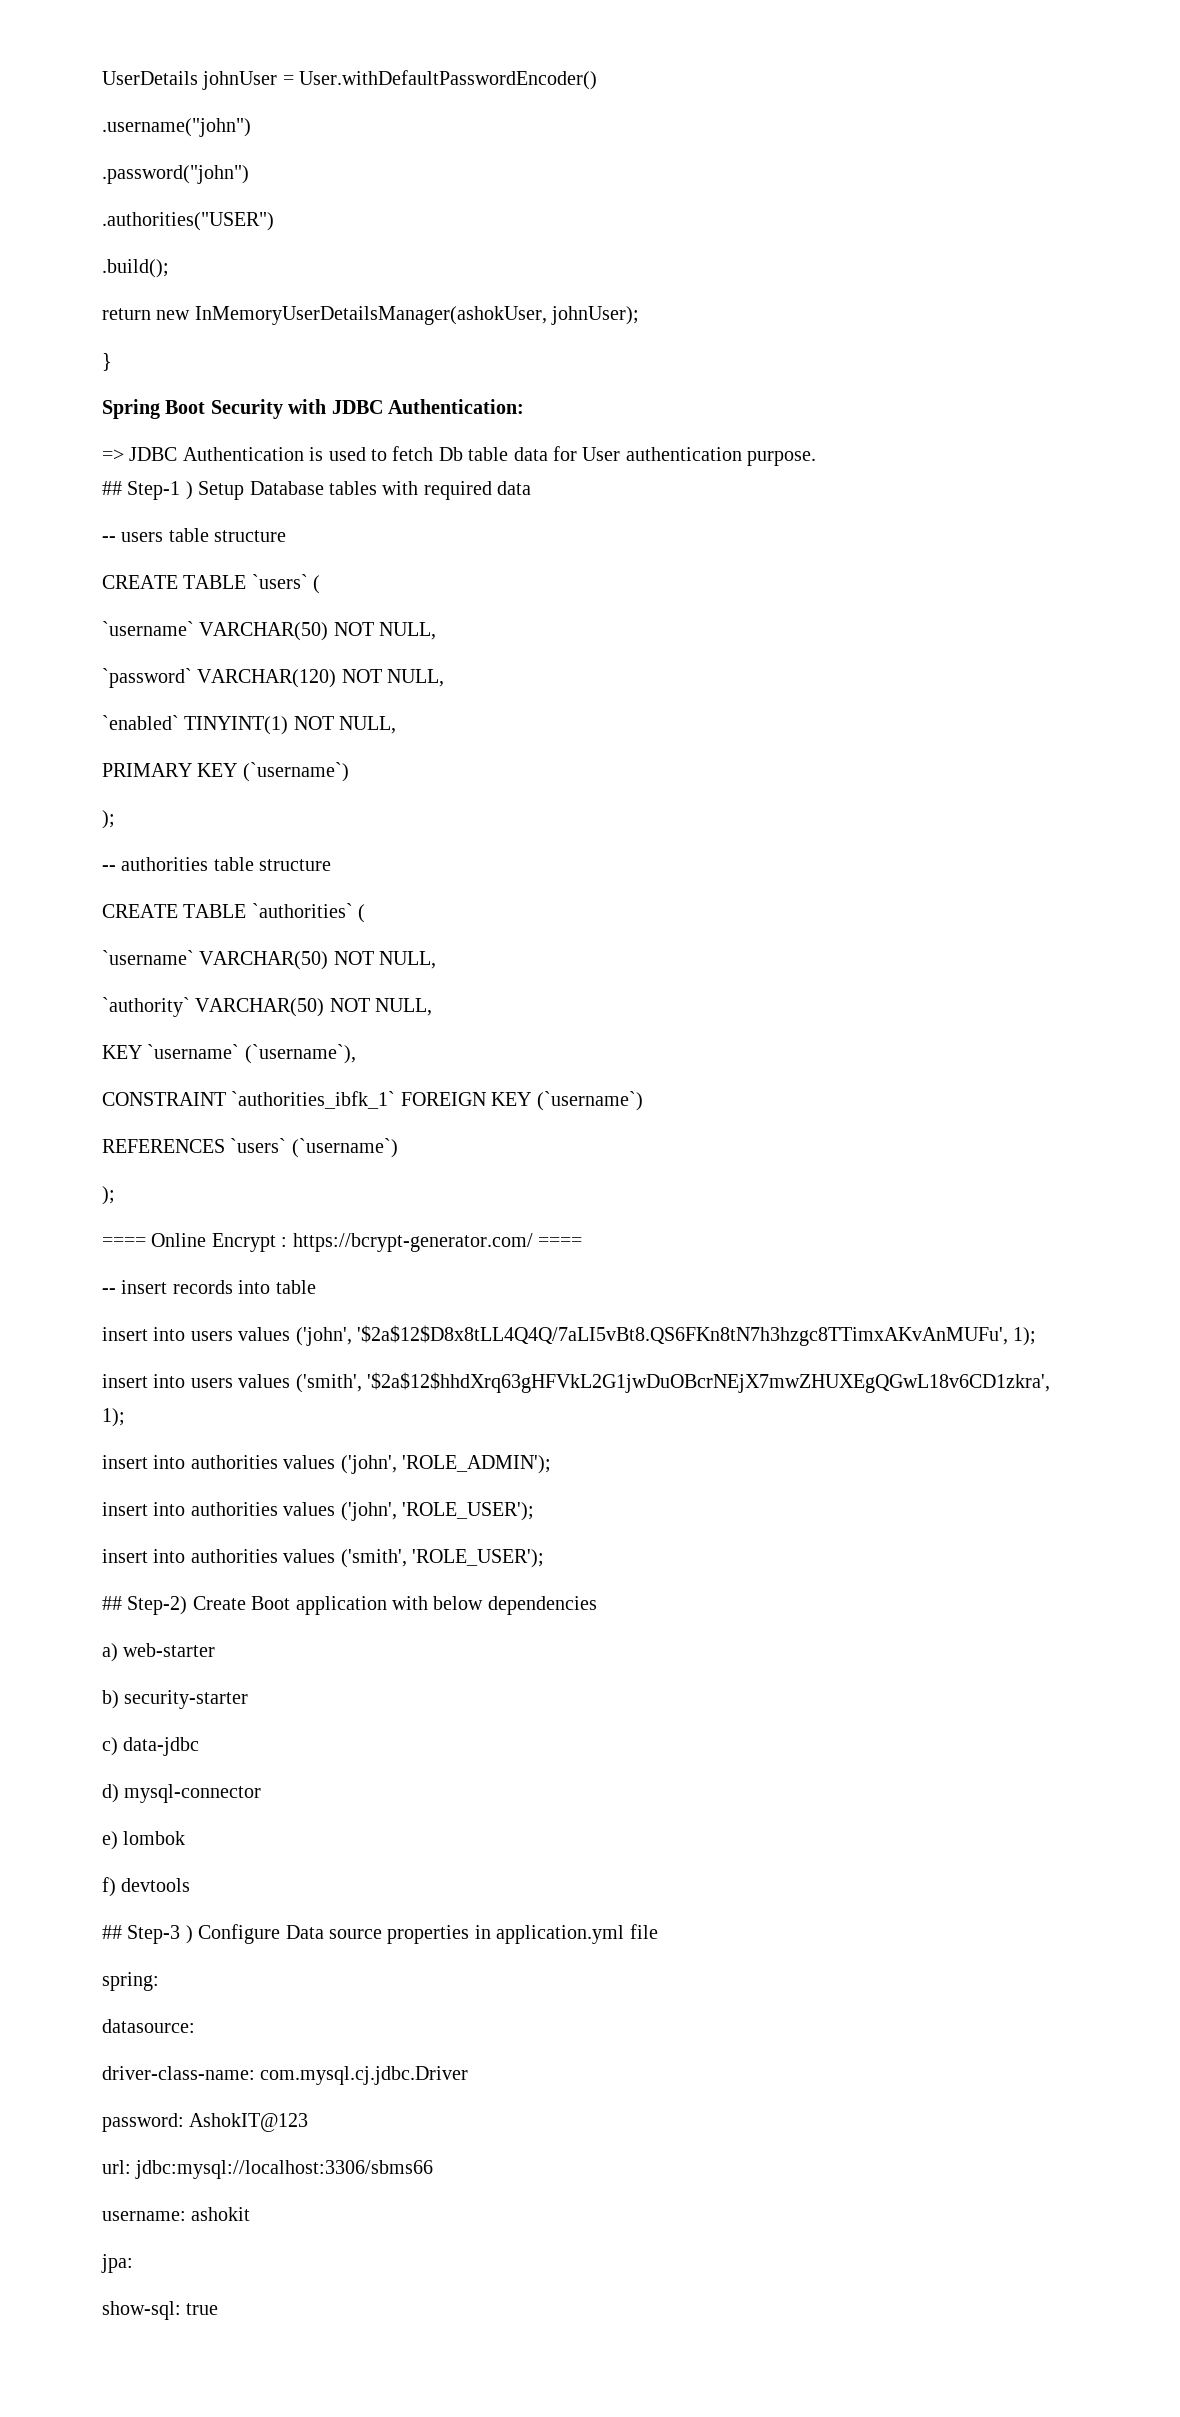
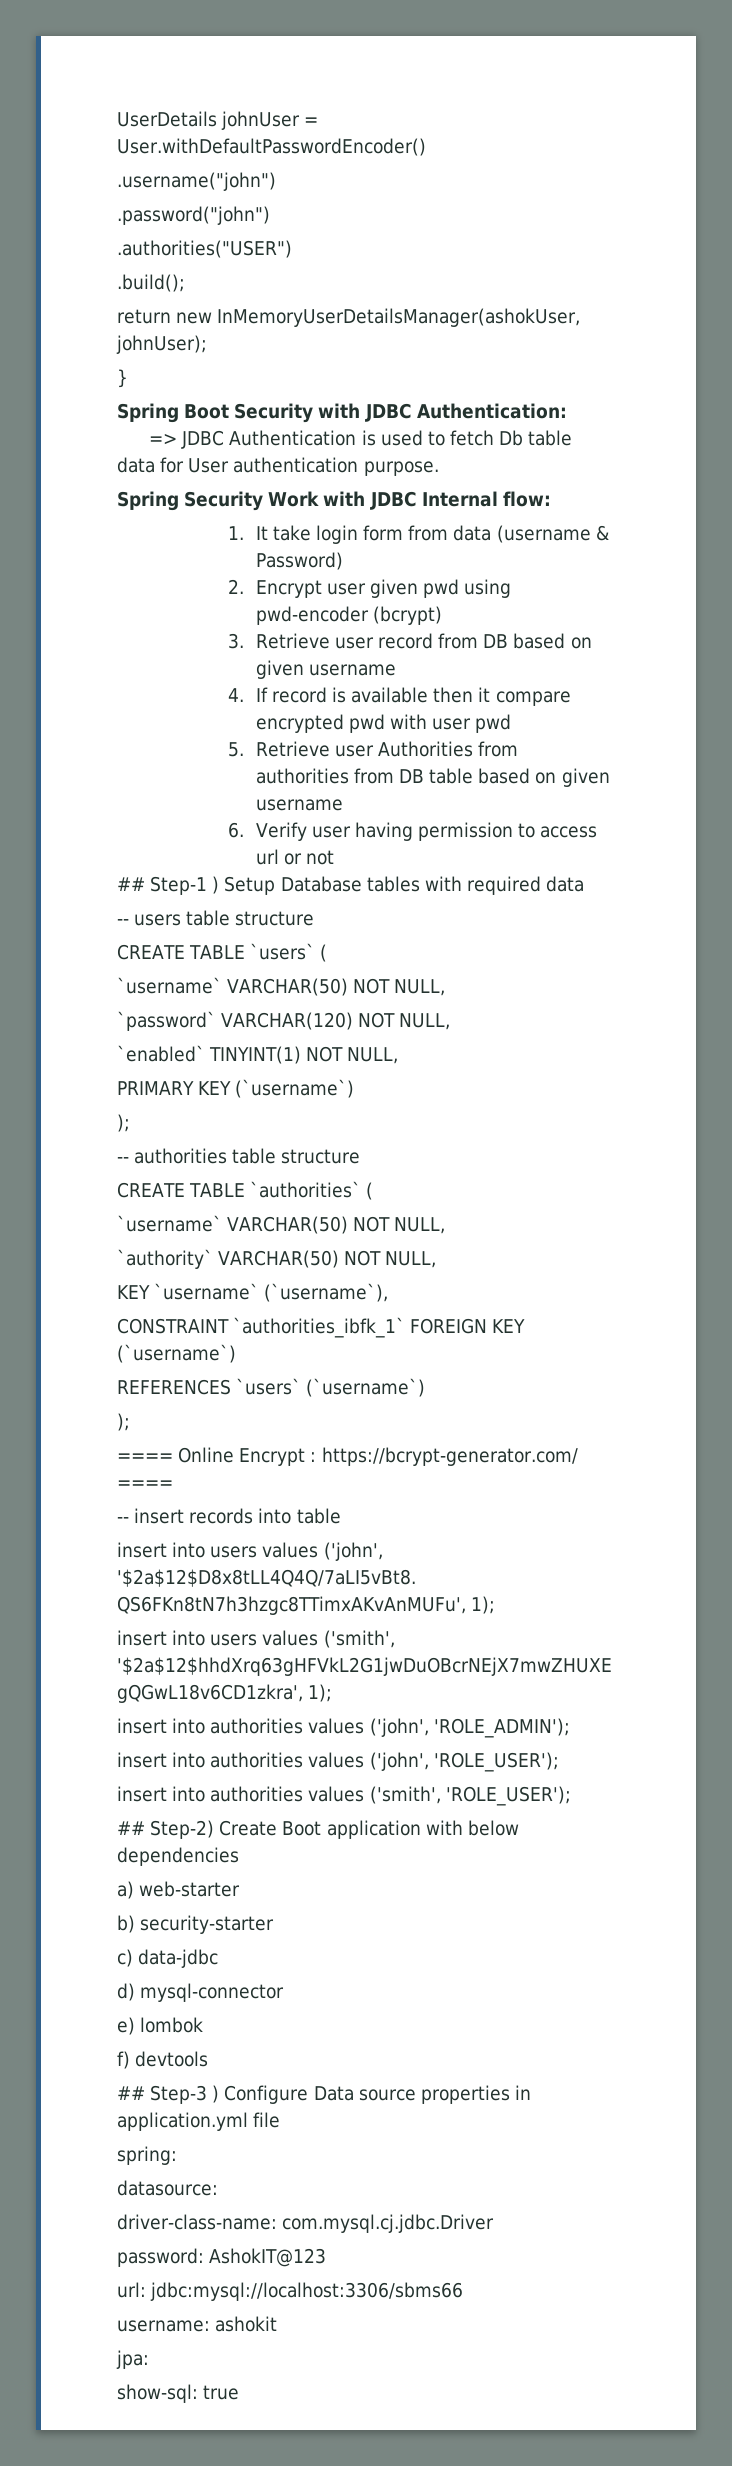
(817, 458) none -> [117,491,551,511] [227,525,609,544] [255,552,343,570] [227,579,512,598] [255,606,442,625] [227,633,592,649] [255,660,396,679] [227,687,571,706] [255,714,512,733] [227,741,519,757] [255,768,610,787] [255,799,343,811] [227,822,598,841] [255,849,334,865] // Spring Security Work with JDBC Internal flow: // 1. It take login form from data (username & Password) // 2. Encrypt user given pwd using pwd-encoder (bcrypt) // 3. Retrieve user record from DB based on given username // 4. If record is available then it compare encrypted pwd with user pwd // 5. Retrieve user Authorities from authorities from DB table based on given username // 6. Verify user having permission to access url or not

